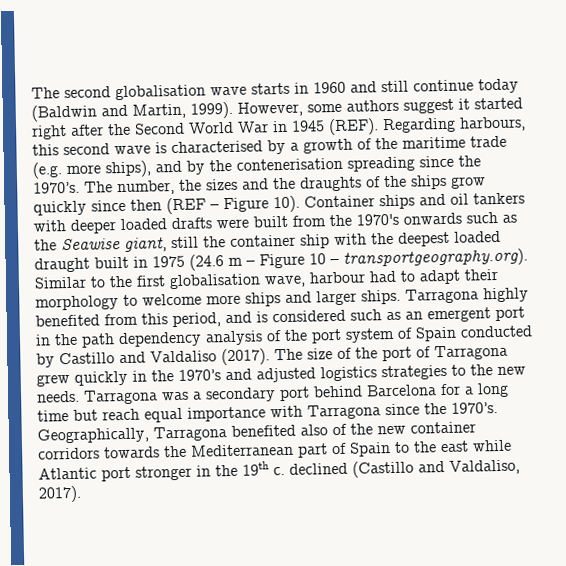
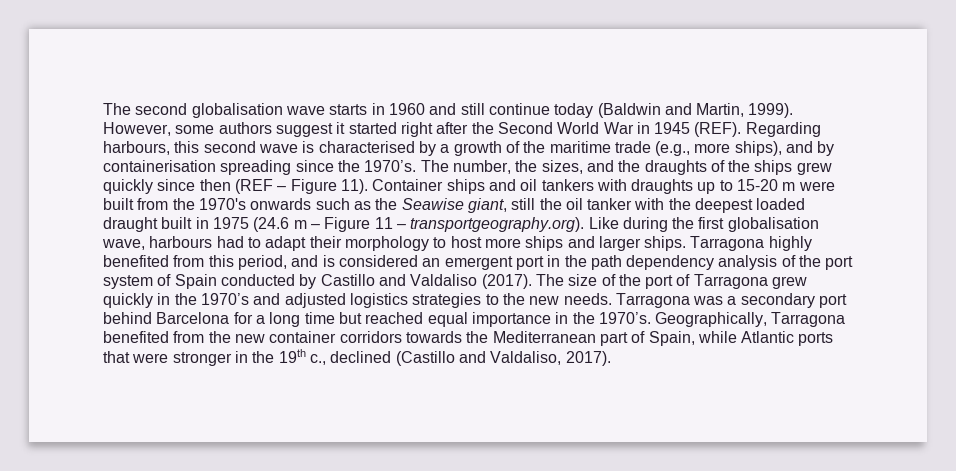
[32,162,63,179] (e.g. -> [655,141,691,156] (e.g.,
[209,157,343,172] the contenerisation -> [103,160,216,172] containerisation
[206,178,238,191] sizes -> [541,160,583,174] sizes,
[451,176,486,189] grow -> [796,162,832,175] grew
[273,195,300,213] 10). -> [340,179,368,194] 11).
[70,217,212,234] deeper loaded drafts -> [631,179,796,194] draughts up to 15-20 m
[230,234,330,249] container ship -> [565,198,633,210] oil tanker
[309,253,326,265] 10 -> [374,217,393,229] 11
[34,276,106,289] Similar to -> [588,217,668,232] Like during
[309,271,366,284] harbour -> [149,236,213,248] harbours
[142,293,202,306] welcome -> [450,236,482,248] host
[350,309,401,321] such as -> (418, 261) none
[102,408,140,421] reach -> [365,312,424,324] reached
[270,403,420,420] with Tarragona since -> [555,312,569,324] in
[300,423,347,436] also of -> [173,331,205,343] from
[349,439,512,457] [38,466,131,482] Spain to the east while Atlantic port -> [648,331,834,346] [103,351,169,363] Spain, while Atlantic ports that were
[273,467,285,476] c. -> [309,354,326,365] c.,

